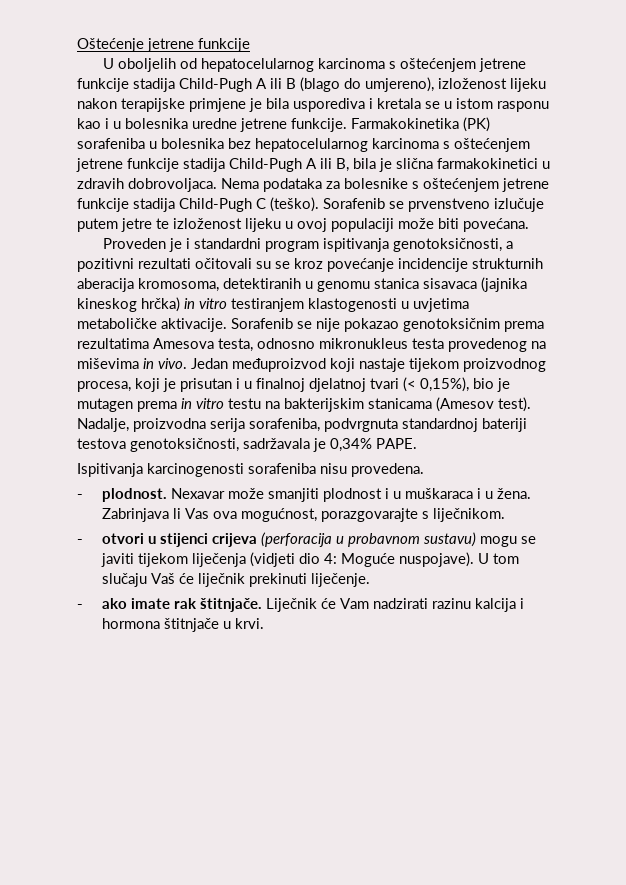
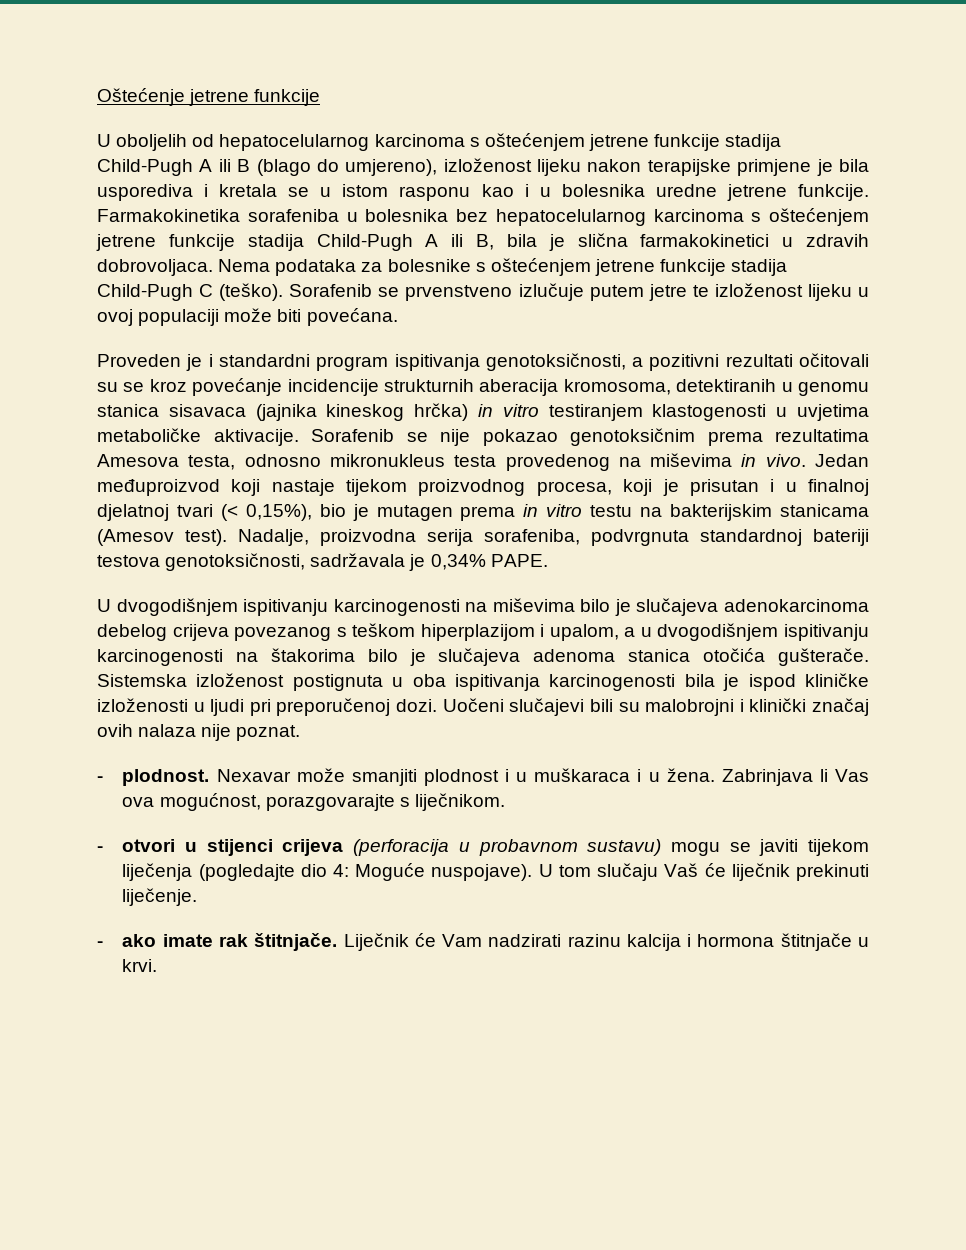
[463,117,490,132] (PK) -> (240, 215) none
[77,463,424,477] Ispitivanja karcinogenosti sorafeniba nisu provedena. -> [97,598,869,616] [97,623,869,641] [97,648,870,666] [97,673,869,691] [97,698,869,716] [97,724,301,741] U dvogodišnjem ispitivanju karcinogenosti na miševima bilo je slučajeva adenokarcinoma debelog crijeva povezanog s teškom hiperplazijom i upalom, a u dvogodišnjem ispitivanju karcinogenosti na štakorima bilo je slučajeva adenoma stanica otočića gušterače. Sistemska izloženost postignuta u oba ispitivanja karcinogenosti bila je ispod kliničke izloženosti u ljudi pri preporučenoj dozi. Uočeni slučajevi bili su malobrojni i klinički značaj ovih nalaza nije poznat.
[250,552,296,567] (vidjeti -> [198,864,295,881] (pogledajte

